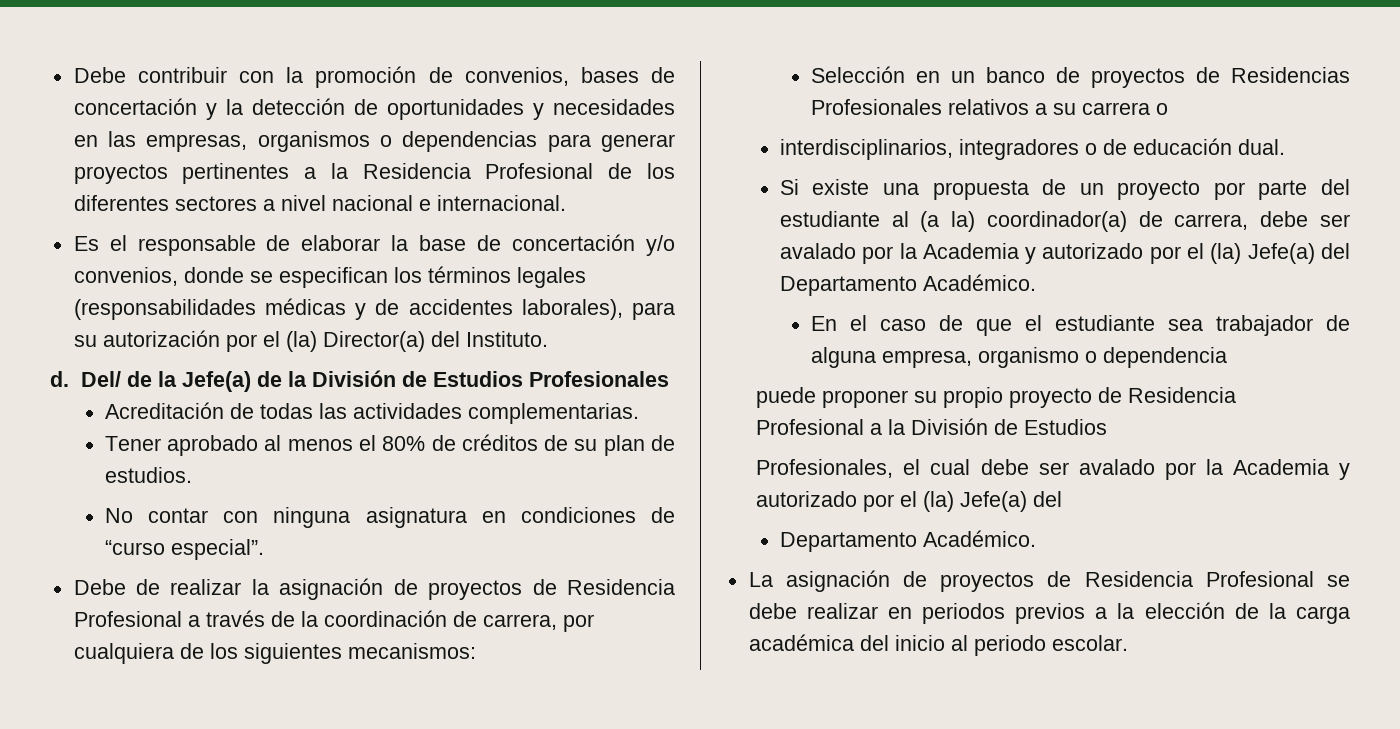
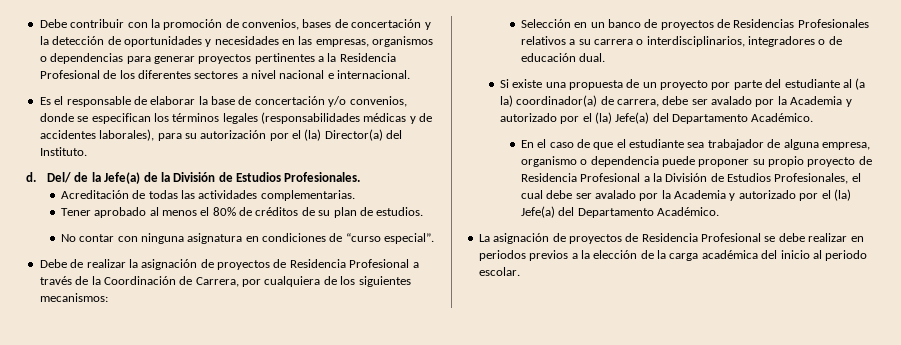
[529,371,670,387] Profesionales -> [284,172,361,182] Profesionales.
[323,610,557,630] coordinación de carrera, -> [103,276,239,287] Coordinación de Carrera,
(1169, 109) // -> (644, 42) none
(1228, 357) // -> (659, 161) none
(1108, 427) // -> (772, 177) none
(1063, 499) // -> (575, 211) none

